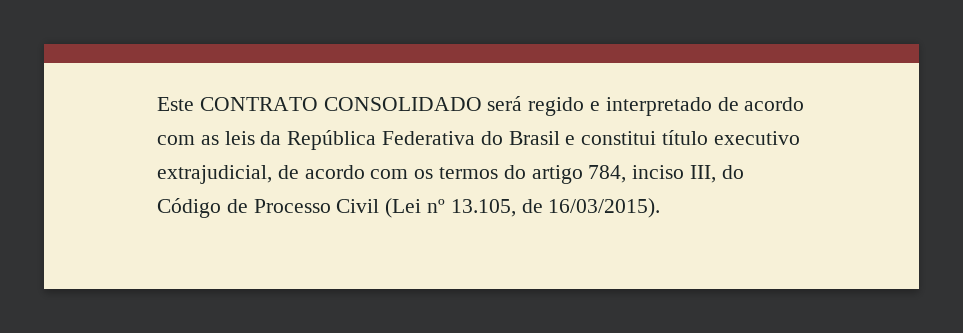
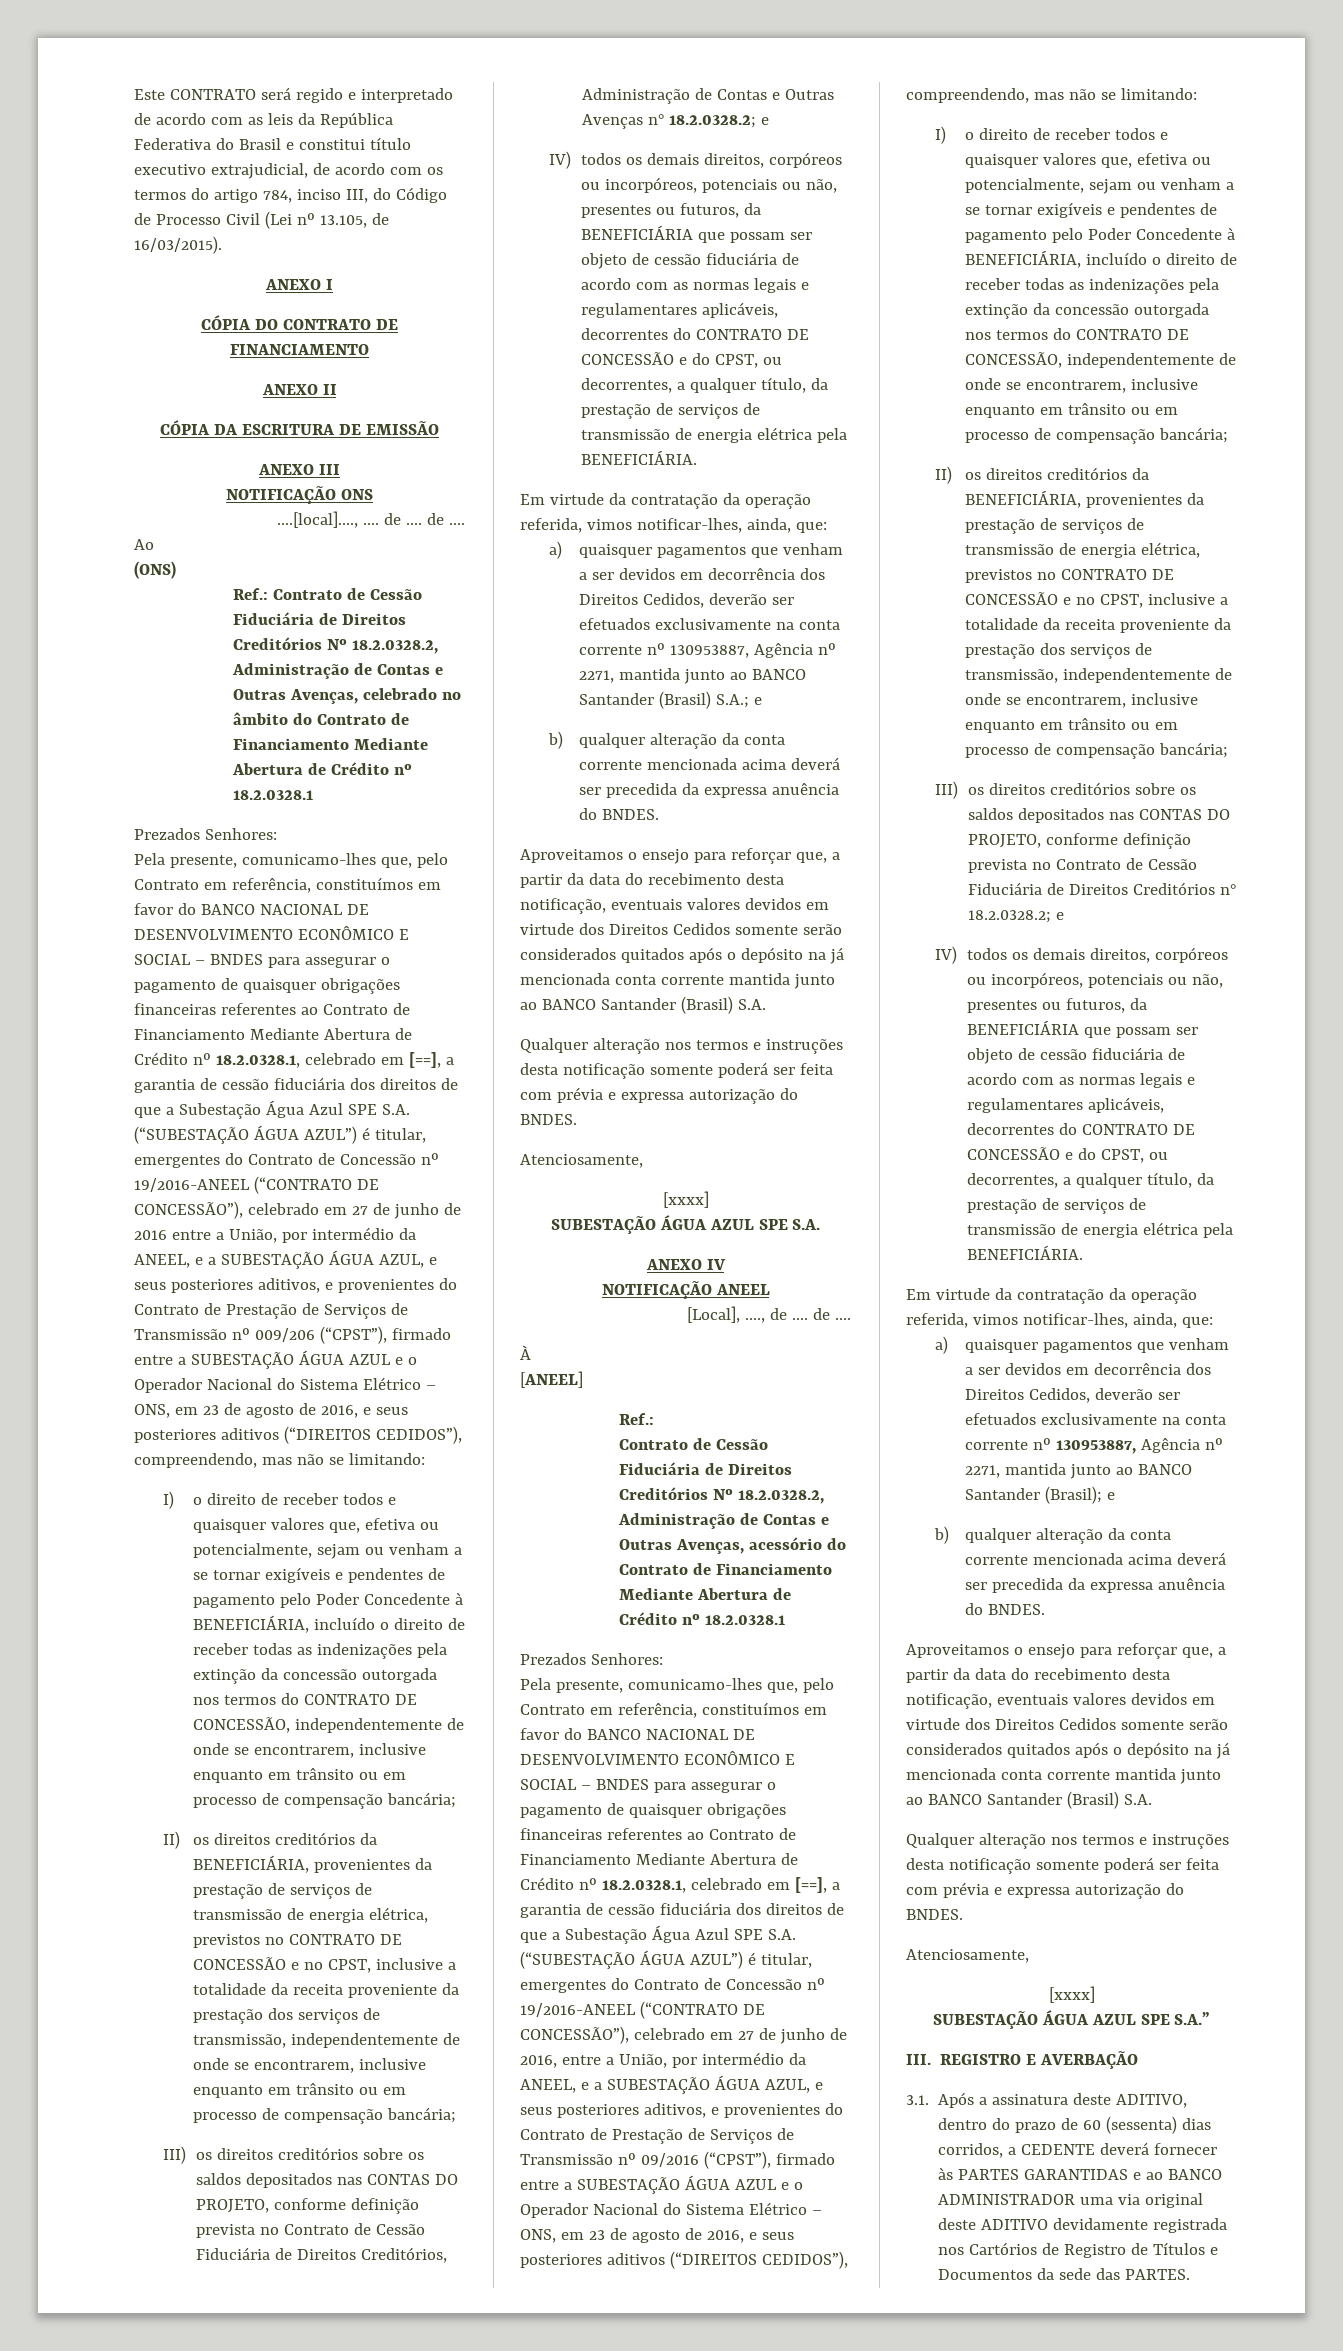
[323,97,482,111] CONSOLIDADO -> (256, 94) none
(661, 208) none -> [265,279,333,290] [201,315,398,330] [230,344,369,355] [261,384,337,395] [160,420,439,435] [258,464,340,475] [226,486,373,504] [277,511,465,528] [134,539,154,550] [134,561,176,579] [233,588,423,600] [233,612,407,625] [233,637,439,654] [232,663,444,679] [233,688,462,704] [233,712,410,725] [233,738,429,750] [232,762,413,775] [233,790,314,800] [134,828,277,840] [134,853,448,868] [134,877,441,893] [134,903,369,915] [134,926,409,940] [134,954,390,968] [134,978,400,994] [134,1003,410,1015] [134,1028,412,1040] [134,1052,454,1068] [134,1077,458,1093] [134,1100,410,1119] [134,1125,426,1144] [134,1153,439,1168] [134,1176,379,1194] [134,1201,461,1219] [134,1227,416,1243] [134,1250,437,1269] [134,1278,457,1293] [134,1303,408,1319] [134,1326,451,1344] [134,1350,417,1369] [134,1377,436,1393] [134,1403,408,1418] [134,1426,462,1444] [134,1453,425,1468] [163,1491,396,1509] [192,1518,439,1533] [192,1543,462,1559] [192,1567,445,1583] [192,1592,463,1608] [192,1615,465,1633] [192,1643,447,1659] [192,1668,437,1684] [192,1693,417,1705] [192,1717,464,1733] [192,1743,426,1758] [192,1768,406,1783] [192,1792,456,1809] [163,1831,377,1849] [192,1855,432,1873] [192,1883,372,1899] [192,1907,428,1923] [192,1934,402,1948] [192,1957,456,1973] [192,1983,459,1998] [192,2008,380,2024] [192,2033,460,2048] [192,2058,426,2073] [192,2083,406,2098] [192,2107,456,2124] [163,2146,424,2164] [195,2173,458,2188] [195,2198,419,2214] [195,2223,425,2238] [195,2247,447,2263] [581,88,834,104] [581,114,769,129] [549,151,842,169] [580,177,837,193] [580,203,761,218] [580,225,812,243] [580,252,799,269] [580,278,809,293] [580,302,778,318] [580,328,809,340] [580,352,782,368] [580,377,828,393] [580,403,760,419] [580,427,847,443] [580,450,697,465] [520,493,811,509] [520,518,827,533] [549,541,843,559] [578,568,825,580] [578,593,794,608] [578,618,840,630] [578,643,836,658] [578,668,806,684] [578,691,762,709] [548,731,785,749] [578,757,840,770] [578,783,839,798] [578,808,659,820] [520,848,840,864] [520,873,784,888] [520,898,829,914] [520,923,842,935] [520,947,844,964] [520,973,835,989] [520,996,766,1014] [520,1038,843,1054] [520,1062,833,1079] [520,1087,798,1104] [520,1114,577,1125] [520,1154,643,1168] [662,1191,709,1208] [550,1215,821,1234] [645,1259,726,1270] [601,1281,770,1299] [687,1306,851,1323] [520,1345,531,1360] [520,1371,583,1388] [619,1413,655,1425] [619,1438,769,1450] [619,1462,793,1475] [619,1487,825,1504] [618,1513,830,1529] [619,1537,847,1554] [619,1563,833,1575] [619,1588,792,1600] [619,1612,786,1625] [520,1653,663,1665] [520,1678,834,1693] [520,1702,827,1718] [520,1728,755,1740] [520,1751,795,1765] [520,1779,776,1793] [520,1803,786,1819] [520,1828,796,1840] [520,1853,798,1865] [520,1877,840,1893] [520,1902,844,1918] [520,1925,796,1944] [520,1950,812,1969] [520,1978,825,1993] [520,2001,765,2019] [520,2026,847,2044] [520,2052,806,2068] [520,2075,823,2094] [520,2103,843,2118] [520,2128,794,2144] [520,2151,835,2169] [520,2175,803,2194] [520,2202,822,2218] [520,2228,794,2243] [520,2251,848,2269] [906,88,1197,103] [935,126,1168,144] [964,153,1211,168] [964,178,1234,194] [964,202,1217,218] [964,227,1235,243] [964,250,1237,268] [964,278,1219,294] [964,303,1209,319] [964,328,1189,340] [964,352,1236,368] [964,378,1198,393] [964,403,1178,418] [964,427,1228,444] [935,466,1149,484] [964,490,1204,508] [964,518,1144,534] [964,542,1200,558] [964,569,1174,583] [964,592,1228,608] [964,618,1231,633] [964,643,1152,659] [964,668,1232,683] [964,693,1198,708] [964,718,1178,733] [964,742,1228,759] [935,781,1196,799] [967,808,1230,823] [967,833,1191,849] [967,858,1197,873] [967,882,1236,895] [967,910,1064,923] [935,946,1228,964] [966,972,1223,988] [966,998,1147,1013] [966,1020,1198,1038] [966,1047,1185,1064] [966,1073,1195,1088] [966,1097,1164,1113] [966,1123,1195,1135] [966,1147,1168,1163] [966,1172,1214,1188] [966,1198,1146,1214] [966,1222,1233,1238] [966,1245,1083,1260] [906,1288,1197,1304] [906,1313,1213,1328] [935,1336,1229,1354] [964,1363,1211,1375] [964,1388,1180,1403] [964,1413,1226,1425] [964,1438,1223,1454] [964,1463,1192,1479] [964,1486,1115,1504] [934,1526,1171,1544] [964,1552,1226,1565] [964,1578,1225,1593] [964,1603,1045,1615] [906,1643,1226,1659] [906,1668,1170,1683] [906,1693,1215,1709] [906,1718,1228,1730] [906,1742,1230,1759] [906,1768,1221,1784] [906,1791,1152,1809] [906,1833,1229,1849] [906,1857,1219,1874] [906,1882,1184,1899] [906,1909,963,1920] [906,1949,1029,1963] [1048,1986,1095,2003] [932,2010,1211,2029] [906,2051,1139,2069] [906,2092,1188,2108] [938,2116,1212,2134] [938,2142,1218,2158] [938,2167,1223,2180] [938,2193,1204,2208] [938,2218,1228,2233] [938,2242,1219,2258] [938,2268,1191,2280] // ANEXO I // CÓPIA DO CONTRATO DE FINANCIAMENTO // ANEXO II // CÓPIA DA ESCRITURA DE EMISSÃO // ANEXO III // NOTIFICAÇÃO ONS // ....[local]...., .... de .... de .... // Ao // (ONS) // Ref.: Contrato de Cessão Fiduciária de Direitos Creditórios Nº 18.2.0328.2, Administração de Contas e Outras Avenças, celebrado no âmbito do Contrato de Financiamento Mediante Abertura de Crédito nº 18.2.0328.1 // Prezados Senhores: // Pela presente, comunicamo-lhes que, pelo Contrato em referência, constituímos em favor do BANCO NACIONAL DE DESENVOLVIMENTO ECONÔMICO E SOCIAL – BNDES para assegurar o pagamento de quaisquer obrigações financeiras referentes ao Contrato de Financiamento Mediante Abertura de Crédito nº 18.2.0328.1, celebrado em [==], a garantia de cessão fiduciária dos direitos de que a Subestação Água Azul SPE S.A. (“SUBESTAÇÃO ÁGUA AZUL”) é titular, emergentes do Contrato de Concessão nº 19/2016-ANEEL (“CONTRATO DE CONCESSÃO”), celebrado em 27 de junho de 2016 entre a União, por intermédio da ANEEL, e a SUBESTAÇÃO ÁGUA AZUL, e seus posteriores aditivos, e provenientes do Contrato de Prestação de Serviços de Transmissão nº 009/206 (“CPST”), firmado entre a SUBESTAÇÃO ÁGUA AZUL e o Operador Nacional do Sistema Elétrico – ONS, em 23 de agosto de 2016, e seus posteriores aditivos (“DIREITOS CEDIDOS”), compreendendo, mas não se limitando: // I) o direito de receber todos e quaisquer valores que, efetiva ou potencialmente, sejam ou venham a se tornar exigíveis e pendentes de pagamento pelo Poder Concedente à BENEFICIÁRIA, incluído o direito de receber todas as indenizações pela extinção da concessão outorgada nos termos do CONTRATO DE CONCESSÃO, independentemente de onde se encontrarem, inclusive enquanto em trânsito ou em processo de compensação bancária; // II) os direitos creditórios da BENEFICIÁRIA, provenientes da prestação de serviços de transmissão de energia elétrica, previstos no CONTRATO DE CONCESSÃO e no CPST, inclusive a totalidade da receita proveniente da prestação dos serviços de transmissão, independentemente de onde se encontrarem, inclusive enquanto em trânsito ou em processo de compensação bancária; // III) os direitos creditórios sobre os saldos depositados nas CONTAS DO PROJETO, conforme definição prevista no Contrato de Cessão Fiduciária de Direitos Creditórios, Administração de Contas e Outras Avenças n° 18.2.0328.2; e // IV) todos os demais direitos, corpóreos ou incorpóreos, potenciais ou não, presentes ou futuros, da BENEFICIÁRIA que possam ser objeto de cessão fiduciária de acordo com as normas legais e regulamentares aplicáveis, decorrentes do CONTRATO DE CONCESSÃO e do CPST, ou decorrentes, a qualquer título, da prestação de serviços de transmissão de energia elétrica pela BENEFICIÁRIA. // Em virtude da contratação da operação referida, vimos notificar-lhes, ainda, que: // a) quaisquer pagamentos que venham a ser devidos em decorrência dos Direitos Cedidos, deverão ser efetuados exclusivamente na conta corrente nº 130953887, Agência nº 2271, mantida junto ao BANCO Santander (Brasil) S.A.; e // b) qualquer alteração da conta corrente mencionada acima deverá ser precedida da expressa anuência do BNDES. // Aproveitamos o ensejo para reforçar que, a partir da data do recebimento desta notificação, eventuais valores devidos em virtude dos Direitos Cedidos somente serão considerados quitados após o depósito na já mencionada conta corrente mantida junto ao BANCO Santander (Brasil) S.A. // Qualquer alteração nos termos e instruções desta notificação somente poderá ser feita com prévia e expressa autorização do BNDES. // Atenciosamente, // [xxxx] // SUBESTAÇÃO ÁGUA AZUL SPE S.A. // ANEXO IV // NOTIFICAÇÃO ANEEL // [Local], ...., de .... de .... // À // [ANEEL] // Ref.: // Contrato de Cessão Fiduciária de Direitos Creditórios Nº 18.2.0328.2, Administração de Contas e Outras Avenças, acessório do Contrato de Financiamento Mediante Abertura de Crédito nº 18.2.0328.1 // Prezados Senhores: // Pela presente, comunicamo-lhes que, pelo Contrato em referência, constituímos em favor do BANCO NACIONAL DE DESENVOLVIMENTO ECONÔMICO E SOCIAL – BNDES para assegurar o pagamento de quaisquer obrigações financeiras referentes ao Contrato de Financiamento Mediante Abertura de Crédito nº 18.2.0328.1, celebrado em [==], a garantia de cessão fiduciária dos direitos de que a Subestação Água Azul SPE S.A. (“SUBESTAÇÃO ÁGUA AZUL”) é titular, emergentes do Contrato de Concessão nº 19/2016-ANEEL (“CONTRATO DE CONCESSÃO”), celebrado em 27 de junho de 2016, entre a União, por intermédio da ANEEL, e a SUBESTAÇÃO ÁGUA AZUL, e seus posteriores aditivos, e provenientes do Contrato de Prestação de Serviços de Transmissão nº 09/2016 (“CPST”), firmado entre a SUBESTAÇÃO ÁGUA AZUL e o Operador Nacional do Sistema Elétrico – ONS, em 23 de agosto de 2016, e seus posteriores aditivos (“DIREITOS CEDIDOS”), compreendendo, mas não se limitando: // I) o direito de receber todos e quaisquer valores que, efetiva ou potencialmente, sejam ou venham a se tornar exigíveis e pendentes de pagamento pelo Poder Concedente à BENEFICIÁRIA, incluído o direito de receber todas as indenizações pela extinção da concessão outorgada nos termos do CONTRATO DE CONCESSÃO, independentemente de onde se encontrarem, inclusive enquanto em trânsito ou em processo de compensação bancária; // II) os direitos creditórios da BENEFICIÁRIA, provenientes da prestação de serviços de transmissão de energia elétrica, previstos no CONTRATO DE CONCESSÃO e no CPST, inclusive a totalidade da receita proveniente da prestação dos serviços de transmissão, independentemente de onde se encontrarem, inclusive enquanto em trânsito ou em processo de compensação bancária; // III) os direitos creditórios sobre os saldos depositados nas CONTAS DO PROJETO, conforme definição prevista no Contrato de Cessão Fiduciária de Direitos Creditórios n° 18.2.0328.2; e // IV) todos os demais direitos, corpóreos ou incorpóreos, potenciais ou não, presentes ou futuros, da BENEFICIÁRIA que possam ser objeto de cessão fiduciária de acordo com as normas legais e regulamentares aplicáveis, decorrentes do CONTRATO DE CONCESSÃO e do CPST, ou decorrentes, a qualquer título, da prestação de serviços de transmissão de energia elétrica pela BENEFICIÁRIA. // Em virtude da contratação da operação referida, vimos notificar-lhes, ainda, que: // a) quaisquer pagamentos que venham a ser devidos em decorrência dos Direitos Cedidos, deverão ser efetuados exclusivamente na conta corrente nº 130953887, Agência nº 2271, mantida junto ao BANCO Santander (Brasil); e // b) qualquer alteração da conta corrente mencionada acima deverá ser precedida da expressa anuência do BNDES. // Aproveitamos o ensejo para reforçar que, a partir da data do recebimento desta notificação, eventuais valores devidos em virtude dos Direitos Cedidos somente serão considerados quitados após o depósito na já mencionada conta corrente mantida junto ao BANCO Santander (Brasil) S.A. // Qualquer alteração nos termos e instruções desta notificação somente poderá ser feita com prévia e expressa autorização do BNDES. // Atenciosamente, // [xxxx] // SUBESTAÇÃO ÁGUA AZUL SPE S.A.” // III. REGISTRO E AVERBAÇÃO // 3.1. Após a assinatura deste ADITIVO, dentro do prazo de 60 (sessenta) dias corridos, a CEDENTE deverá fornecer às PARTES GARANTIDAS e ao BANCO ADMINISTRADOR uma via original deste ADITIVO devidamente registrada nos Cartórios de Registro de Títulos e Documentos da sede das PARTES.

